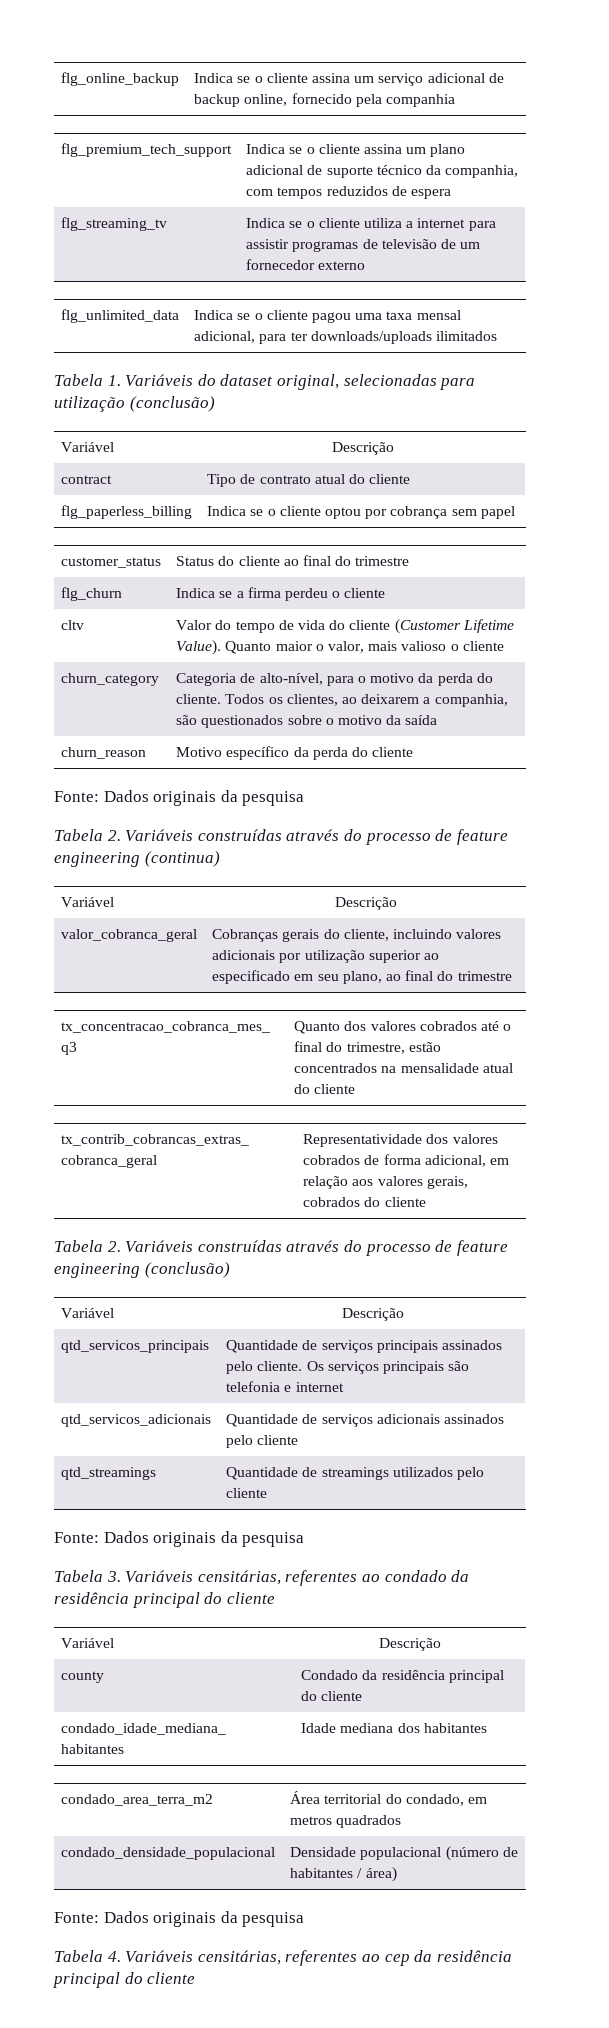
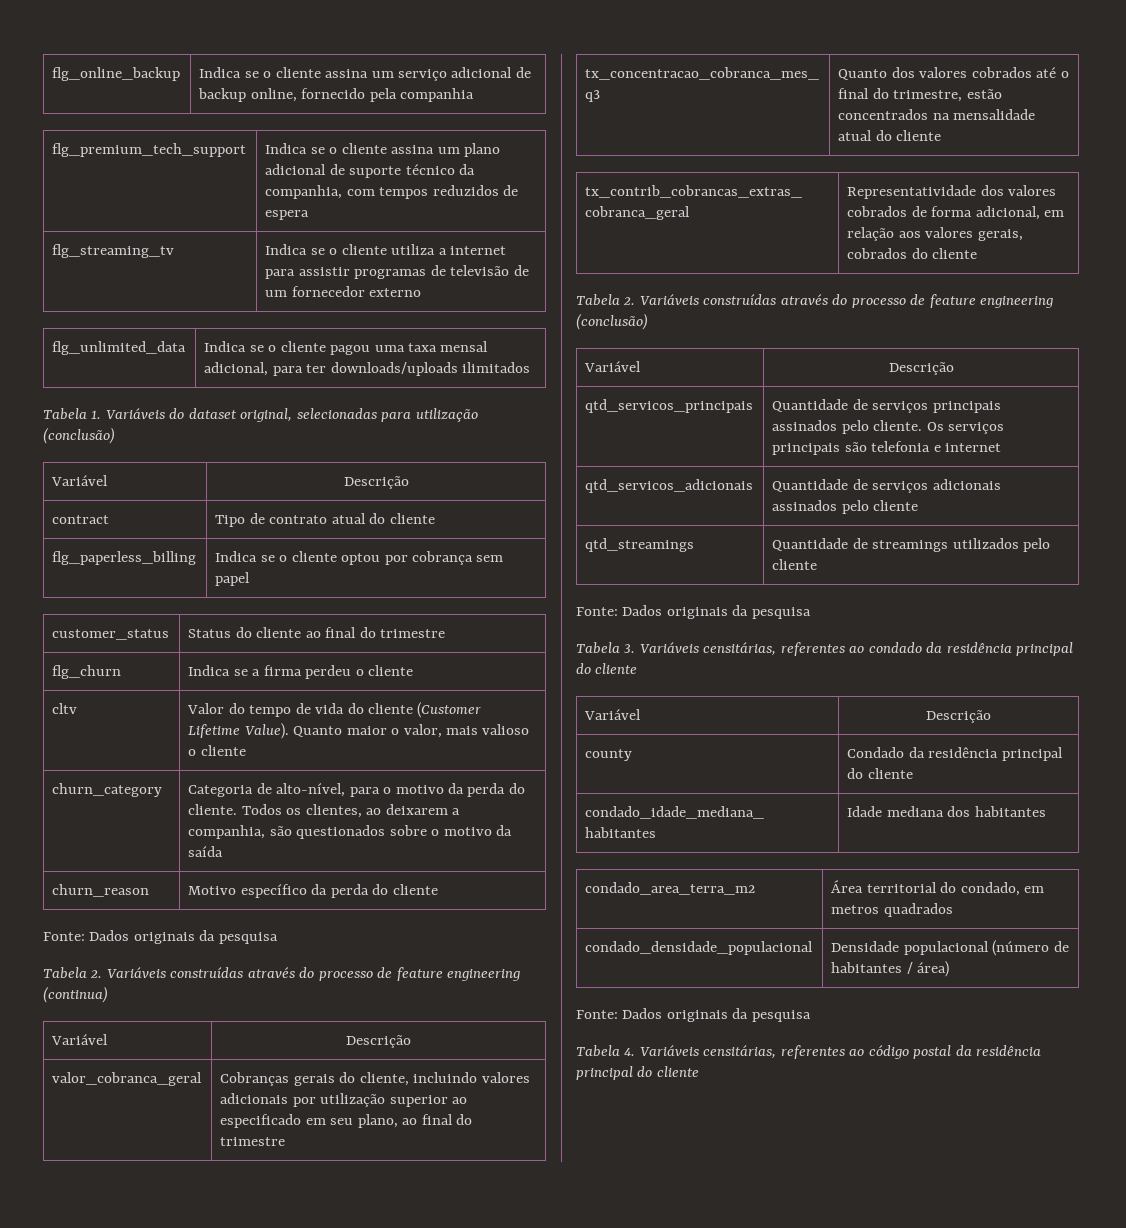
[384,1954,410,1966] cep -> [868,1045,952,1059] código postal

